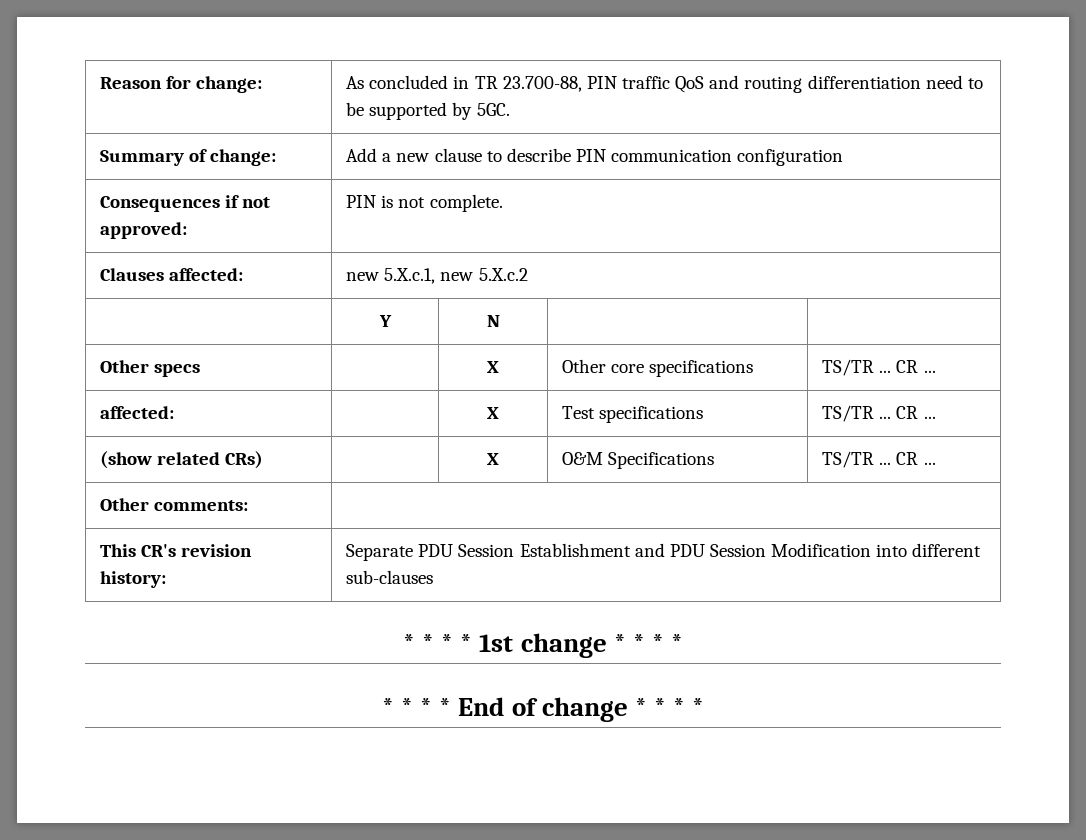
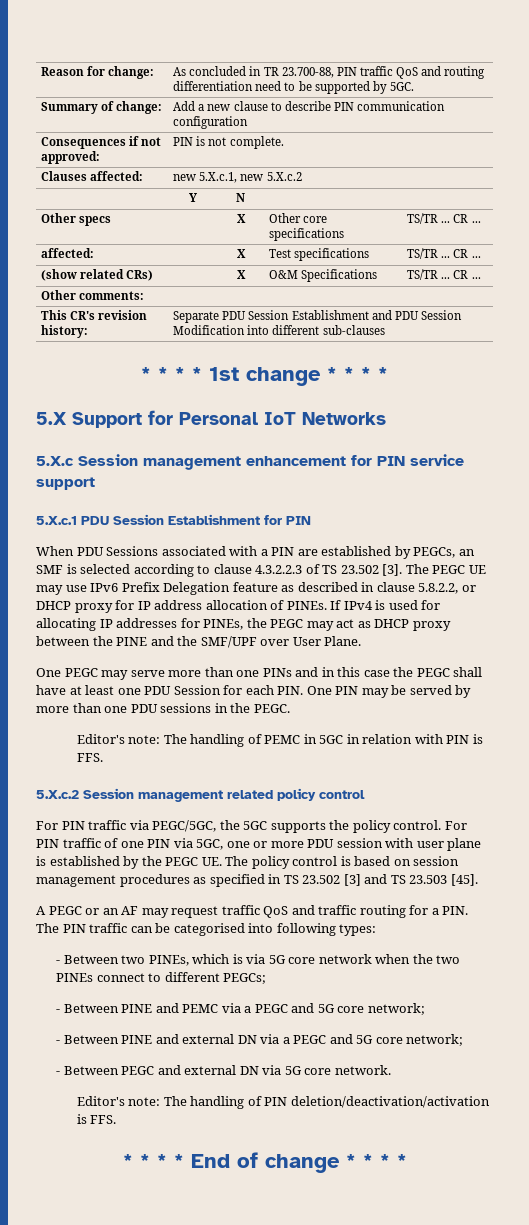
(684, 643) none -> [36,410,386,428] [36,454,464,470] [36,477,95,490] [36,514,311,525] [36,546,475,559] [36,564,486,577] [36,582,476,595] [36,600,441,613] [36,618,451,631] [36,636,362,648] [36,667,483,680] [36,685,472,698] [36,703,290,713] [76,734,483,747] [76,753,103,762] [36,788,365,802] [36,820,467,833] [36,838,482,851] [36,856,460,869] [36,874,478,887] [36,905,469,918] [36,923,377,936] [56,954,461,966] [56,972,267,984] [56,1003,425,1015] [56,1034,464,1046] [56,1065,391,1075] [76,1096,490,1109] [76,1114,117,1124] // 5.X Support for Personal IoT Networks // 5.X.c Session management enhancement for PIN service support // 5.X.c.1 PDU Session Establishment for PIN // When PDU Sessions associated with a PIN are established by PEGCs, an SMF is selected according to clause 4.3.2.2.3 of TS 23.502 [3]. The PEGC UE may use IPv6 Prefix Delegation feature as described in clause 5.8.2.2, or DHCP proxy for IP address allocation of PINEs. If IPv4 is used for allocating IP addresses for PINEs, the PEGC may act as DHCP proxy between the PINE and the SMF/UPF over User Plane. // One PEGC may serve more than one PINs and in this case the PEGC shall have at least one PDU Session for each PIN. One PIN may be served by more than one PDU sessions in the PEGC. // Editor's note: The handling of PEMC in 5GC in relation with PIN is FFS. // 5.X.c.2 Session management related policy control // For PIN traffic via PEGC/5GC, the 5GC supports the policy control. For PIN traffic of one PIN via 5GC, one or more PDU session with user plane is established by the PEGC UE. The policy control is based on session management procedures as specified in TS 23.502 [3] and TS 23.503 [45]. // A PEGC or an AF may request traffic QoS and traffic routing for a PIN. The PIN traffic can be categorised into following types: // - Between two PINEs, which is via 5G core network when the two PINEs connect to different PEGCs; // - Between PINE and PEMC via a PEGC and 5G core network; // - Between PINE and external DN via a PEGC and 5G core network; // - Between PEGC and external DN via 5G core network. // Editor's note: The handling of PIN deletion/deactivation/activation is FFS.

